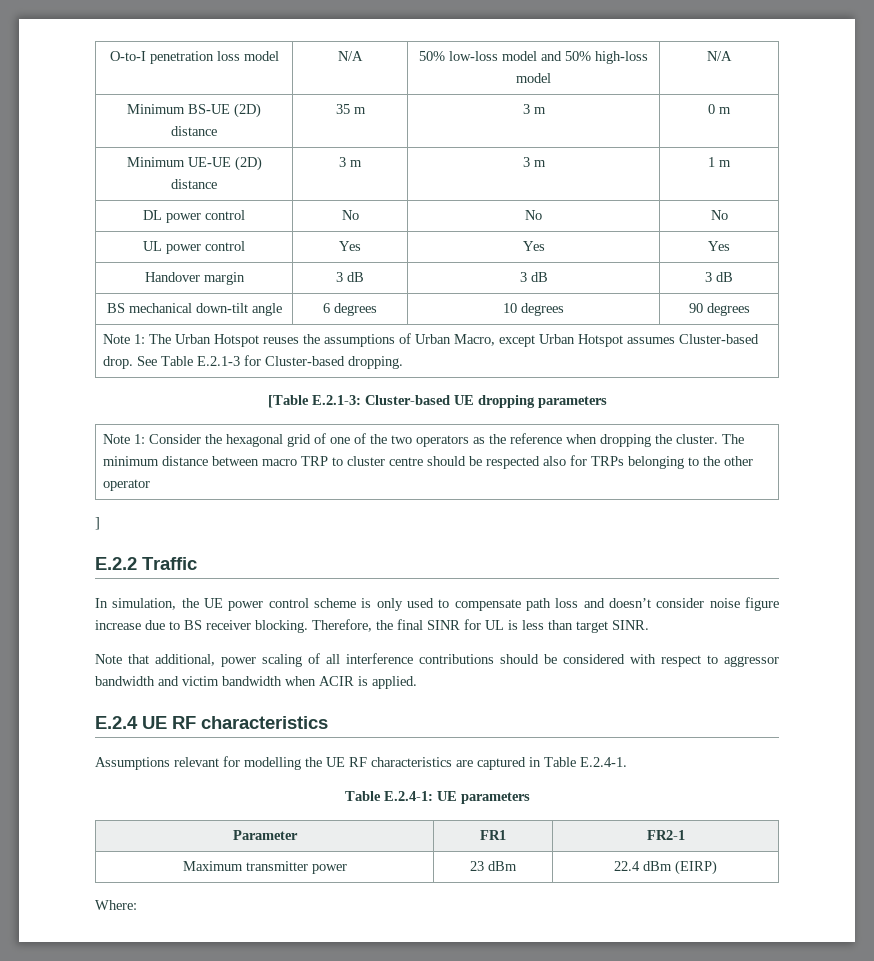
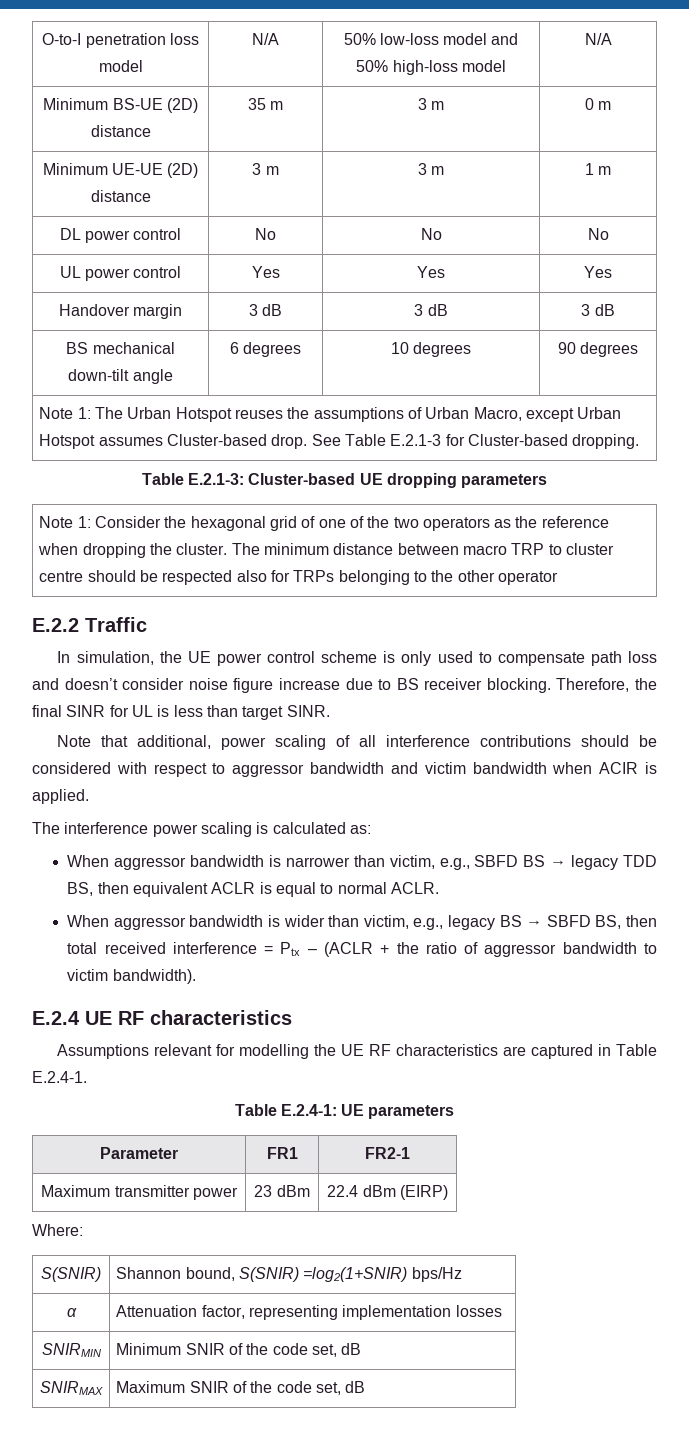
[267,395,309,408] [Table -> [141,473,184,485] Table
[95,517,100,530] // ] -> (558, 578) none
(417, 682) none -> [32,822,371,837] [67,855,658,870] [67,882,439,897] [67,915,657,930] [67,942,657,957] [67,969,196,984] // The interference power scaling is calculated as: // When aggressor bandwidth is narrower than victim, e.g., SBFD BS → legacy TDD BS, then equivalent ACLR is equal to normal ACLR. // When aggressor bandwidth is wider than victim, e.g., legacy BS → SBFD BS, then total received interference = Ptx – (ACLR + the ratio of aggressor bandwidth to victim bandwidth).
(137, 905) none -> [41,1267,101,1282] [116,1267,462,1282] [66,1308,77,1317] [116,1305,502,1320] [41,1343,101,1357] [116,1343,362,1357] [40,1381,103,1395] [116,1381,366,1395] // S(SNIR) | Shannon bound, S(SNIR) =log2(1+SNIR) bps/Hz // α | Attenuation factor, representing implementation losses // SNIRMIN | Minimum SNIR of the code set, dB // SNIRMAX | Maximum SNIR of the code set, dB

